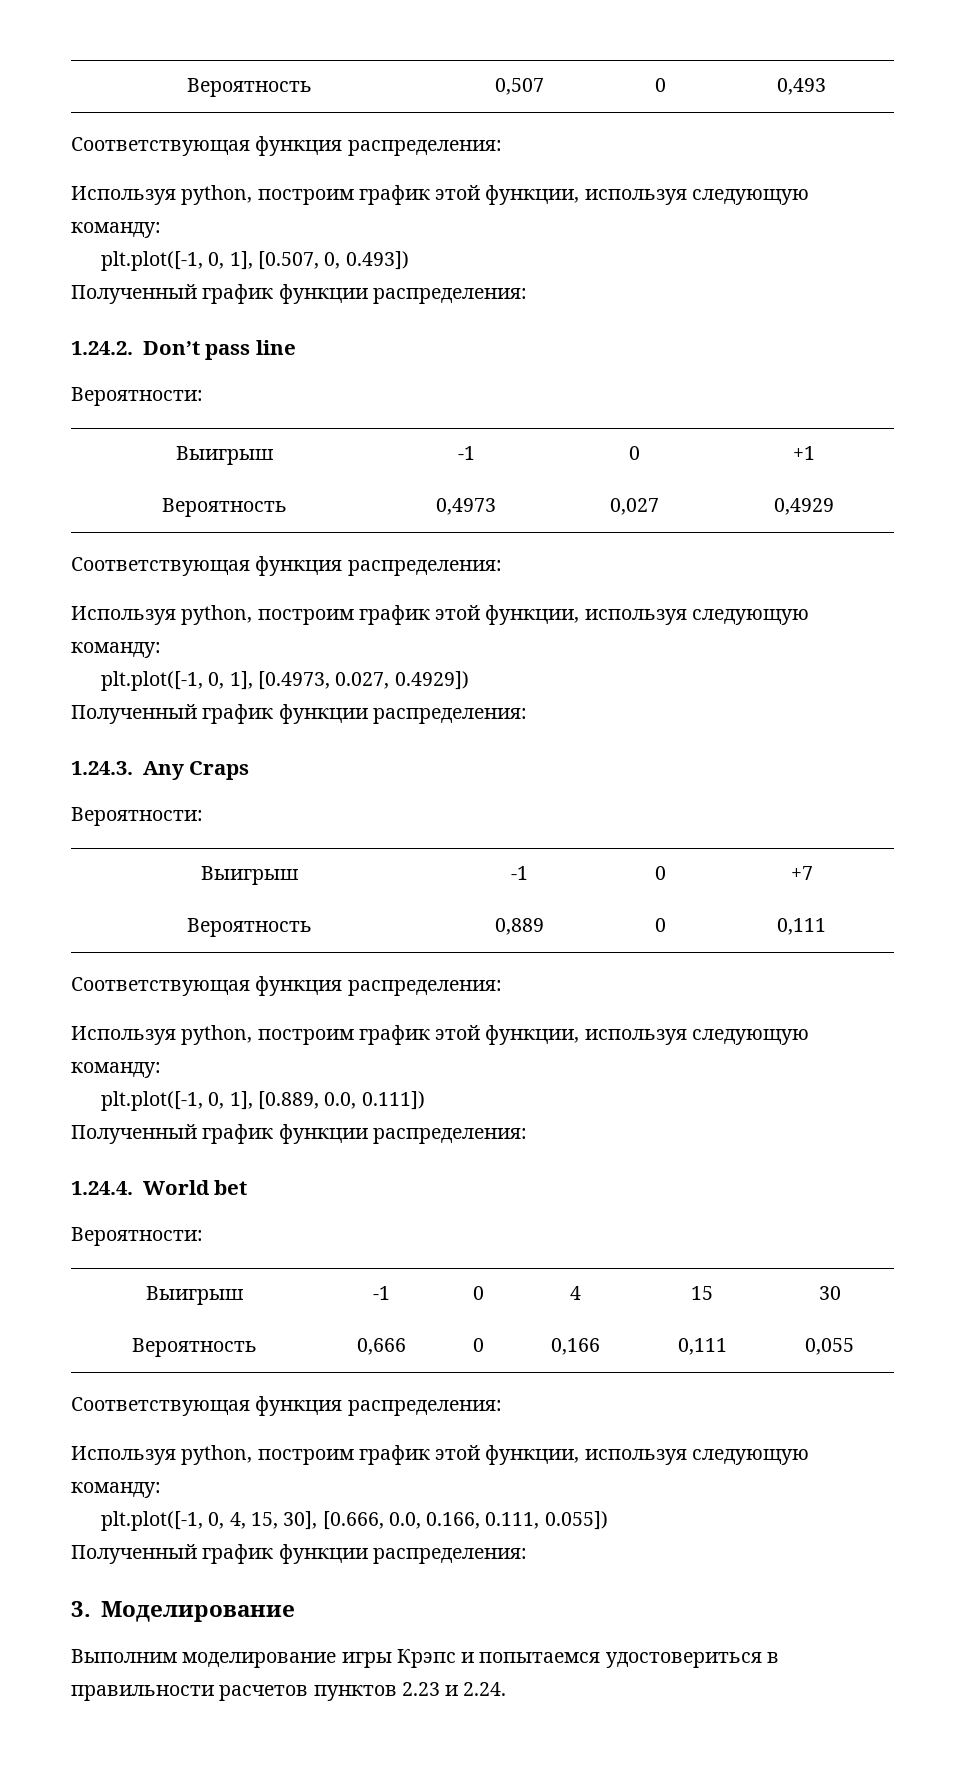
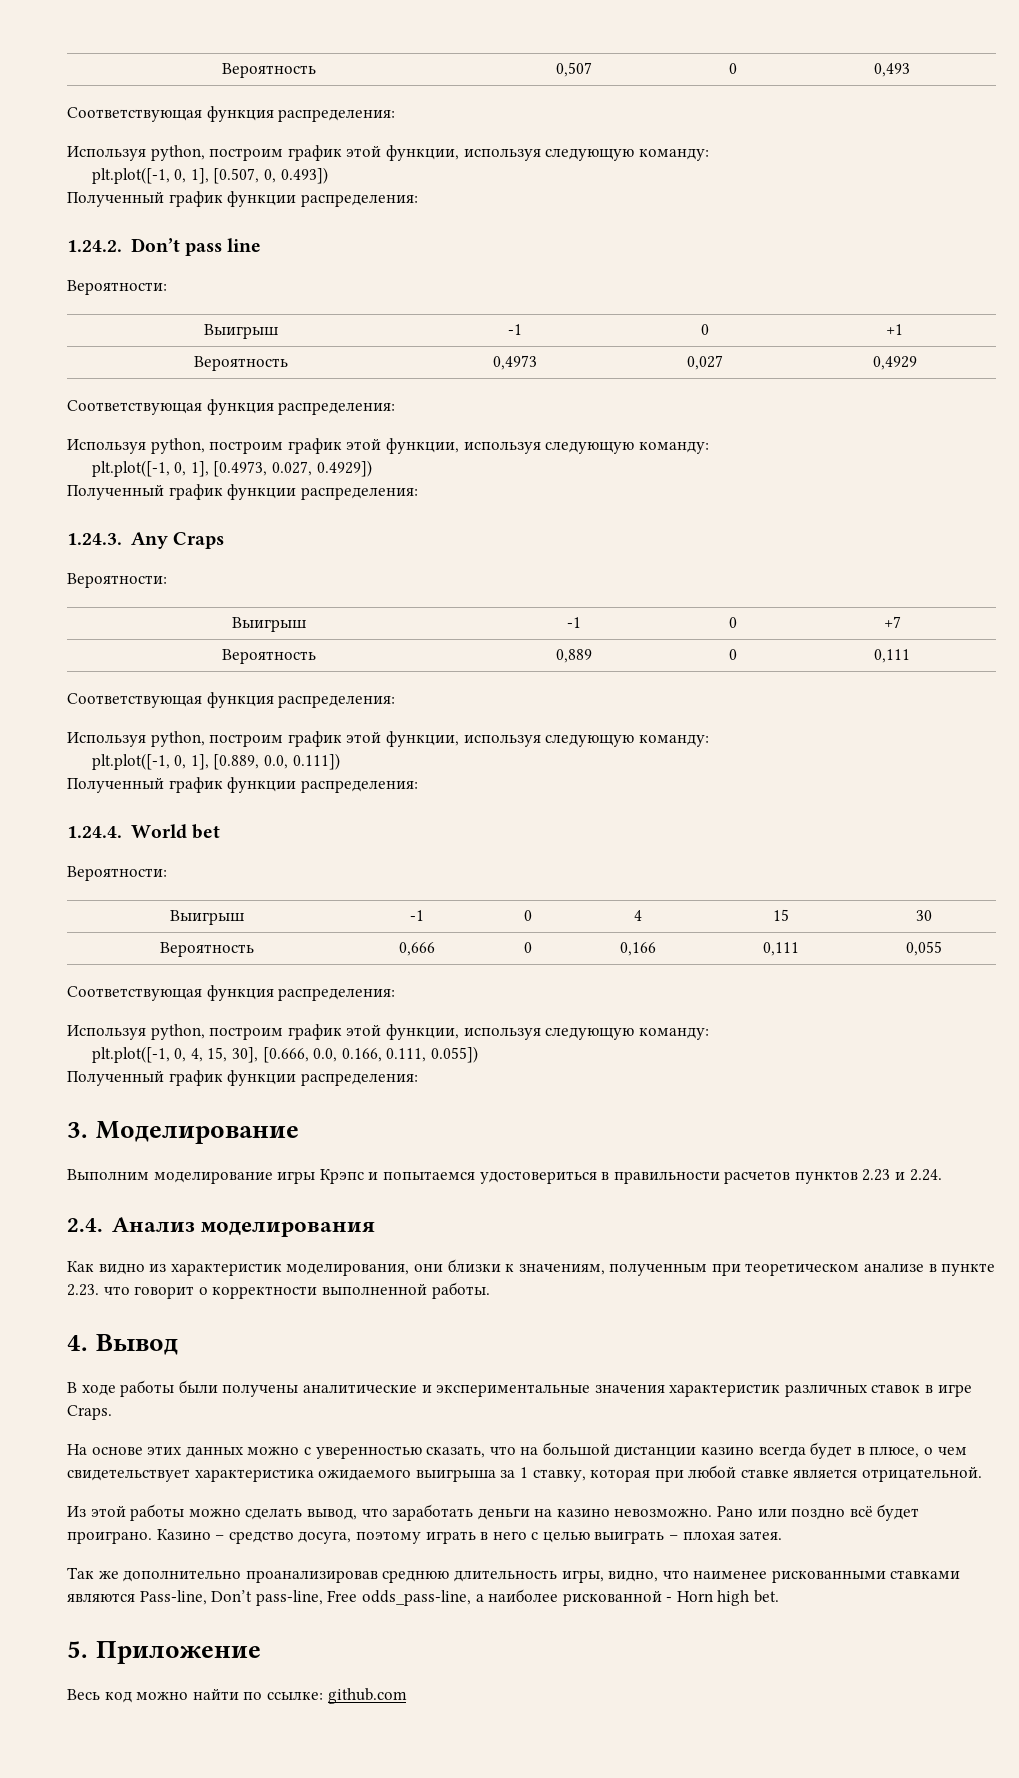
(507, 1689) none -> [67,1217,375,1237] [67,1259,996,1276] [67,1282,490,1299] [67,1334,178,1355] [67,1380,972,1397] [67,1405,112,1420] [67,1442,967,1459] [67,1465,983,1482] [67,1504,920,1521] [67,1529,783,1544] [67,1567,961,1583] [67,1589,780,1606] [67,1641,261,1664] [67,1688,407,1704] // 2.4. Анализ моделирования // Как видно из характеристик моделирования, они близки к значениям, полученным при теоретическом анализе в пункте 2.23. что говорит о корректности выполненной работы. // 4. Вывод // В ходе работы были получены аналитические и экспериментальные значения характеристик различных ставок в игре Craps. // На основе этих данных можно с уверенностью сказать, что на большой дистанции казино всегда будет в плюсе, о чем свидетельствует характеристика ожидаемого выигрыша за 1 ставку, которая при любой ставке является отрицательной. // Из этой работы можно сделать вывод, что заработать деньги на казино невозможно. Рано или поздно всё будет проиграно. Казино – средство досуга, поэтому играть в него с целью выиграть – плохая затея. // Так же дополнительно проанализировав среднюю длительность игры, видно, что наименее рискованными ставками являются Pass-line, Don’t pass-line, Free odds_pass-line, а наиболее рискованной - Horn high bet. // 5. Приложение // Весь код можно найти по ссылке: github.com

